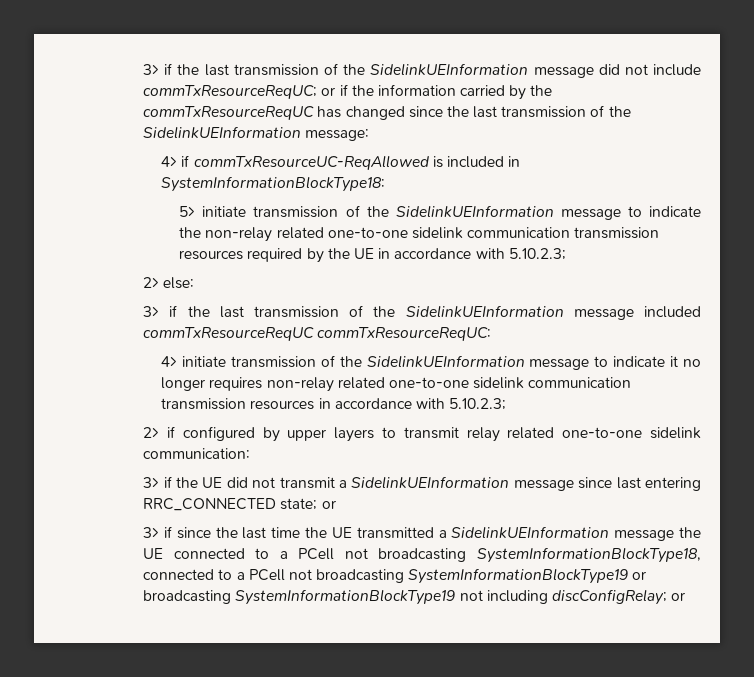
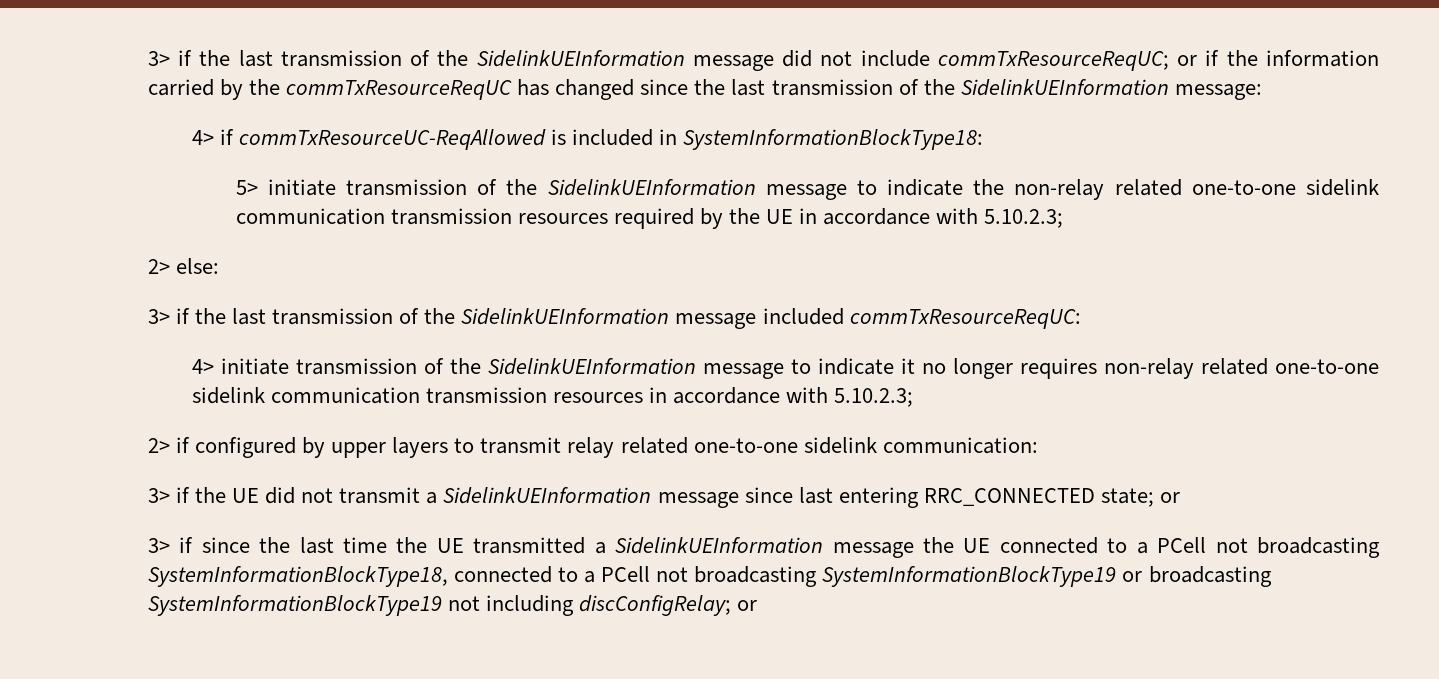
[143,327,315,341] commTxResourceReqUC -> (844, 316) none

